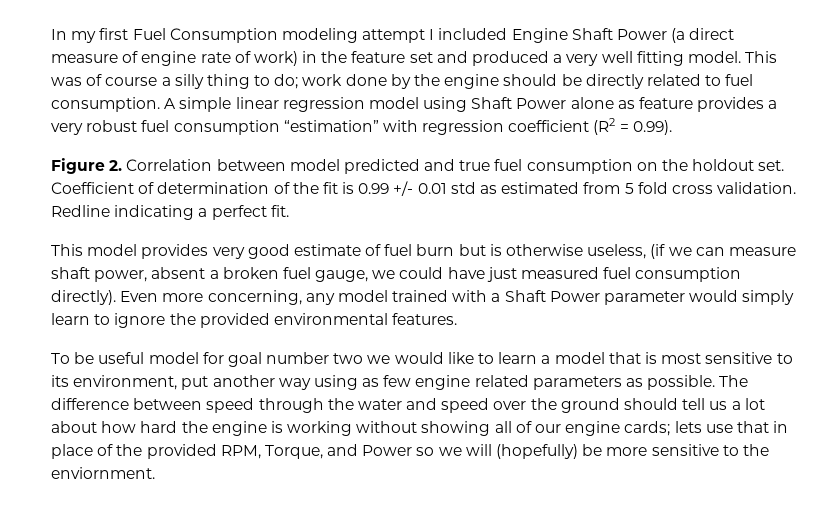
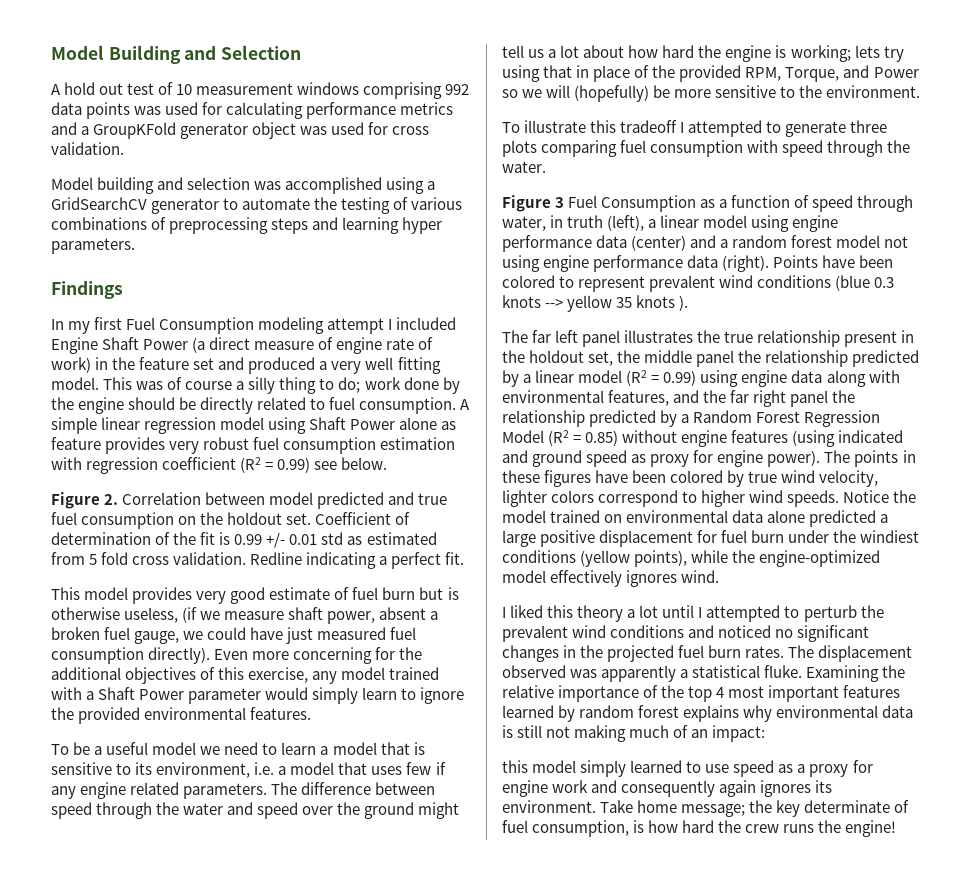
(51, 34) none -> [51,45,302,64] [51,82,470,99] [51,102,454,119] [51,122,430,139] [51,142,124,155] [51,177,436,194] [51,197,463,214] [51,217,443,234] [51,238,135,254] [51,281,123,299] Model Building and Selection // A hold out test of 10 measurement windows comprising 992 data points was used for calculating performance metrics and a GroupKFold generator object was used for cross validation. // Model building and selection was accomplished using a GridSearchCV generator to automate the testing of various combinations of preprocessing steps and learning hyper parameters. // Findings //
[768,100,778,109] a -> (166, 445) none
[283,120,379,132] “estimation” -> [380,437,456,450] estimation
[632,120,672,135] 0.99). -> [277,457,388,473] 0.99) see below.
[695,247,725,256] can -> (221, 615) none
[207,290,302,305] concerning, -> [293,647,423,664] [51,667,309,684] concerning for the additional objectives of this exercise,
(95, 358) none -> [94,746,103,755] a
[202,352,474,367] for goal number two we would like -> [200,742,259,755] we need
[661,353,702,364] most -> (425, 748) none
[181,375,716,390] put another way using as few engine related parameters as possible. -> [254,762,446,775] [51,782,268,799] i.e. a model that uses few if any engine related parameters.
[624,398,679,410] should -> [418,802,460,819] might
[287,421,733,436] working without showing all of our engine cards; lets use -> [790,45,904,62] [502,65,540,82] working; lets try using
[51,467,155,479] enviornment. -> [826,85,921,98] [502,120,888,137] [502,140,911,157] [502,161,546,173] [502,195,914,212] [502,215,839,232] [502,235,909,252] [502,255,894,272] [502,275,895,292] [502,295,689,312] [502,330,915,347] [502,350,920,367] [502,370,900,387] [502,390,856,407] [502,410,881,427] [502,430,904,447] [502,450,916,467] [502,470,879,487] [502,490,917,507] [502,510,889,527] [502,530,920,547] [502,550,881,567] [502,570,720,587] [502,605,884,622] [502,625,870,642] [502,645,913,662] [502,665,906,682] [502,685,901,702] [502,705,914,722] [502,725,766,742] [502,760,873,777] [502,780,833,797] [502,800,910,817] [502,820,897,837] environment. // To illustrate this tradeoff I attempted to generate three plots comparing fuel consumption with speed through the water. // Figure 3 Fuel Consumption as a function of speed through water, in truth (left), a linear model using engine performance data (center) and a random forest model not using engine performance data (right). Points have been colored to represent prevalent wind conditions (blue 0.3 knots --> yellow 35 knots ). // The far left panel illustrates the true relationship present in the holdout set, the middle panel the relationship predicted by a linear model (R2 = 0.99) using engine data along with environmental features, and the far right panel the relationship predicted by a Random Forest Regression Model (R2 = 0.85) without engine features (using indicated and ground speed as proxy for engine power). The points in these figures have been colored by true wind velocity, lighter colors correspond to higher wind speeds. Notice the model trained on environmental data alone predicted a large positive displacement for fuel burn under the windiest conditions (yellow points), while the engine-optimized model effectively ignores wind. // I liked this theory a lot until I attempted to perturb the prevalent wind conditions and noticed no significant changes in the projected fuel burn rates. The displacement observed was apparently a statistical fluke. Examining the relative importance of the top 4 most important features learned by random forest explains why environmental data is still not making much of an impact: // this model simply learned to use speed as a proxy for engine work and consequently again ignores its environment. Take home message; the key determinate of fuel consumption, is how hard the crew runs the engine!

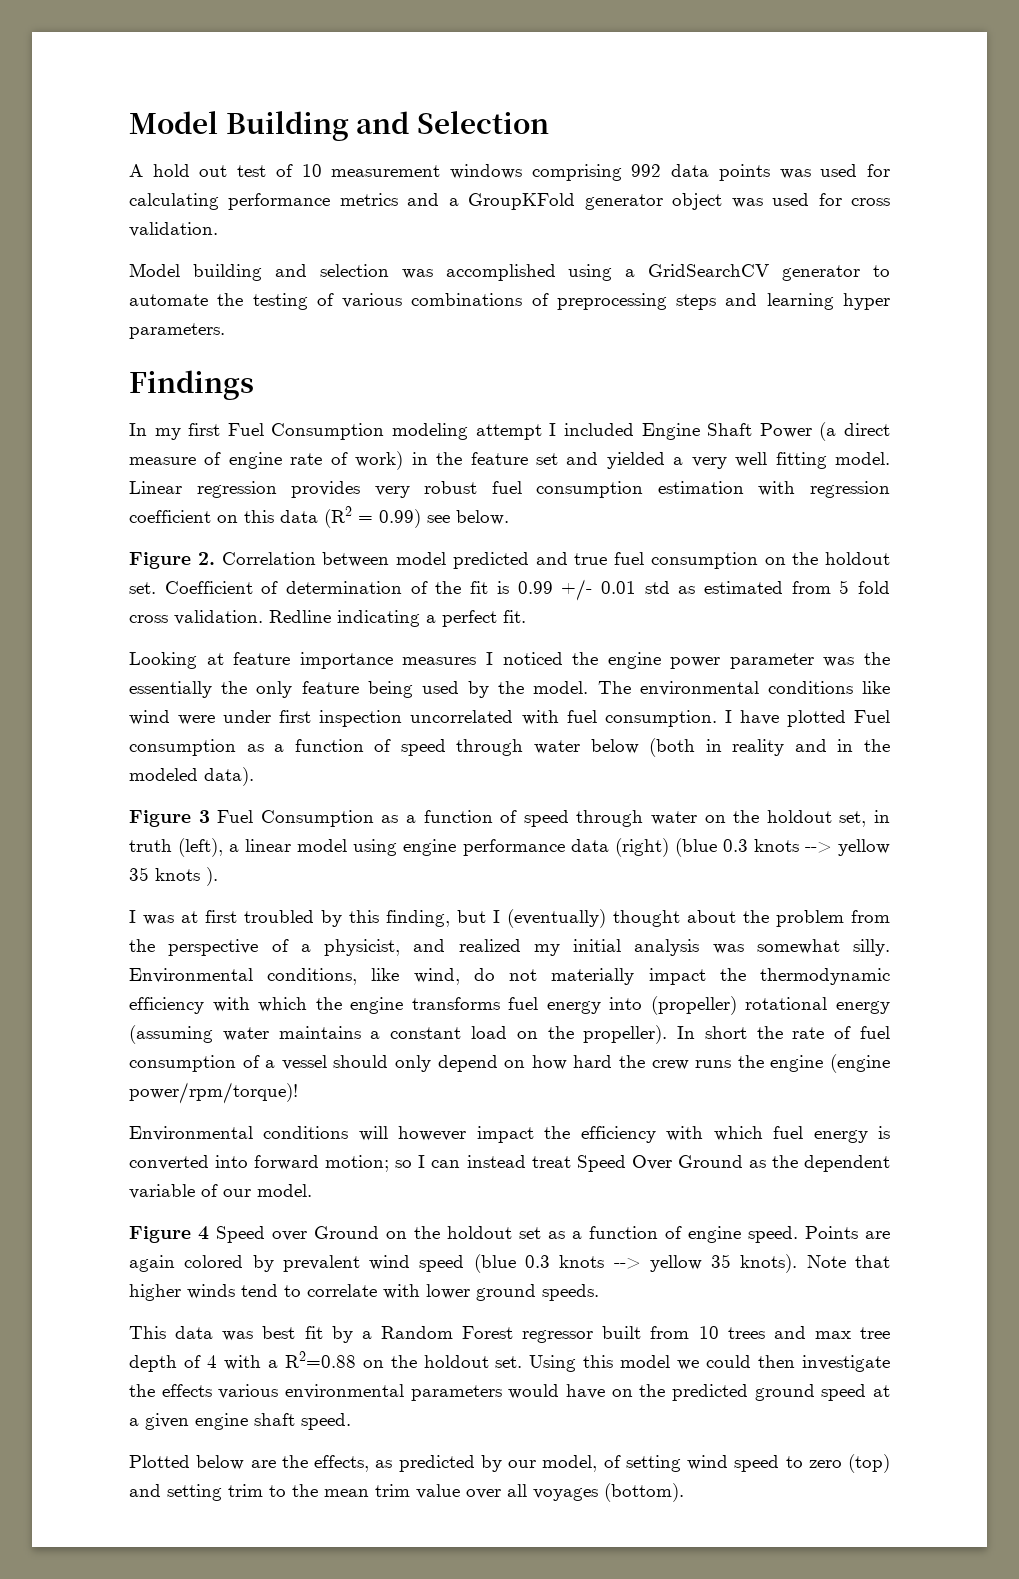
[248,357,316,374] produced -> [606,452,665,469] yielded
[103,377,460,394] [51,397,471,414] [51,417,457,434] [51,437,101,450] This was of course a silly thing to do; work done by the engine should be directly related to fuel consumption. A simple linear regression model using Shaft Power alone as feature -> [129,481,277,498] Linear regression
(237, 463) none -> [217,510,318,523] on this data
[51,587,459,604] [51,607,439,624] [51,627,417,644] [51,647,423,664] [51,667,440,684] [51,687,465,704] [51,707,312,724] [51,742,425,755] [51,762,446,778] [51,782,436,799] [51,802,460,819] [502,45,904,62] [502,65,919,82] [502,85,921,102] [502,120,888,137] [502,140,911,157] [502,161,546,173] This model provides very good estimate of fuel burn but is otherwise useless, (if we measure shaft power, absent a broken fuel gauge, we could have just measured fuel consumption directly). Even more concerning for the additional objectives of this exercise, any model trained with a Shaft Power parameter would simply learn to ignore the provided environmental features. // To be a useful model we need to learn a model that is sensitive to its environment, i.e. a model that uses few if any engine related parameters. The difference between speed through the water and speed over the ground might tell us a lot about how hard the engine is working; lets try using that in place of the provided RPM, Torque, and Power so we will (hopefully) be more sensitive to the environment. // To illustrate this tradeoff I attempted to generate three plots comparing fuel consumption with speed through the water. -> [129,652,890,669] [129,681,890,698] [129,710,891,727] [129,738,890,757] [129,767,254,786] Looking at feature importance measures I noticed the engine power parameter was the essentially the only feature being used by the model. The environmental conditions like wind were under first inspection uncorrelated with fuel consumption. I have plotted Fuel consumption as a function of speed through water below (both in reality and in the modeled data).
[502,216,546,231] water, -> [651,810,867,827] water on the holdout set,
[631,235,909,251] [502,255,894,272] [502,275,832,292] (center) and a random forest model not using engine performance data (right). Points have been colored to represent prevalent wind conditions -> [614,838,669,857] (right)
[502,330,915,347] [502,350,920,367] [502,370,900,387] [502,390,856,407] [502,410,881,427] [502,430,904,447] [502,450,916,467] [502,470,879,487] [502,490,917,507] [502,510,889,527] [502,530,920,547] [502,550,881,567] [502,570,720,587] [502,605,884,622] [502,625,870,642] [502,645,913,662] [502,665,906,682] [502,685,901,702] [502,705,914,722] [502,725,766,742] [502,760,873,777] [502,780,833,797] [502,800,910,817] [502,820,645,837] The far left panel illustrates the true relationship present in the holdout set, the middle panel the relationship predicted by a linear model (R2 = 0.99) using engine data along with environmental features, and the far right panel the relationship predicted by a Random Forest Regression Model (R2 = 0.85) without engine features (using indicated and ground speed as proxy for engine power). The points in these figures have been colored by true wind velocity, lighter colors correspond to higher wind speeds. Notice the model trained on environmental data alone predicted a large positive displacement for fuel burn under the windiest conditions (yellow points), while the engine-optimized model effectively ignores wind. // I liked this theory a lot until I attempted to perturb the prevalent wind conditions and noticed no significant changes in the projected fuel burn rates. The displacement observed was apparently a statistical fluke. Examining the relative importance of the top 4 most important features learned by random forest explains why environmental data is still not making much of an impact: // this model simply learned to use speed as a proxy for engine work and consequently again ignores its environment. Take home message; the key determinate of fuel consumption, is -> [129,909,890,928] [129,939,890,956] [129,968,890,985] [129,996,890,1015] [129,1025,891,1044] [129,1055,526,1072] I was at first troubled by this finding, but I (eventually) thought about the problem from the perspective of a physicist, and realized my initial analysis was somewhat silly. Environmental conditions, like wind, do not materially impact the thermodynamic efficiency with which the engine transforms fuel energy into (propeller) rotational energy (assuming water maintains a constant load on the propeller). In short the rate of fuel consumption of a vessel should only depend on
[845,820,897,837] engine! -> [770,1054,891,1073] [129,1082,298,1104] [129,1126,891,1143] [129,1155,890,1172] [129,1184,312,1199] [129,1226,890,1243] [129,1254,891,1273] [129,1284,599,1301] [129,1326,890,1343] [129,1351,890,1372] [129,1384,890,1401] [129,1413,351,1430] [129,1454,890,1473] [129,1483,684,1502] engine (engine power/rpm/torque)! // Environmental conditions will however impact the efficiency with which fuel energy is converted into forward motion; so I can instead treat Speed Over Ground as the dependent variable of our model. // Figure 4 Speed over Ground on the holdout set as a function of engine speed. Points are again colored by prevalent wind speed (blue 0.3 knots --> yellow 35 knots). Note that higher winds tend to correlate with lower ground speeds. // This data was best fit by a Random Forest regressor built from 10 trees and max tree depth of 4 with a R2=0.88 on the holdout set. Using this model we could then investigate the effects various environmental parameters would have on the predicted ground speed at a given engine shaft speed. // Plotted below are the effects, as predicted by our model, of setting wind speed to zero (top) and setting trim to the mean trim value over all voyages (bottom).

